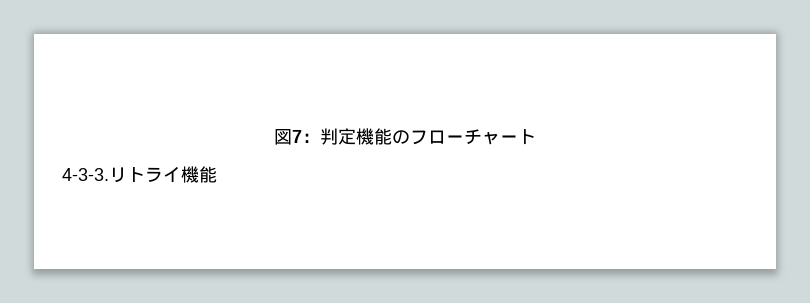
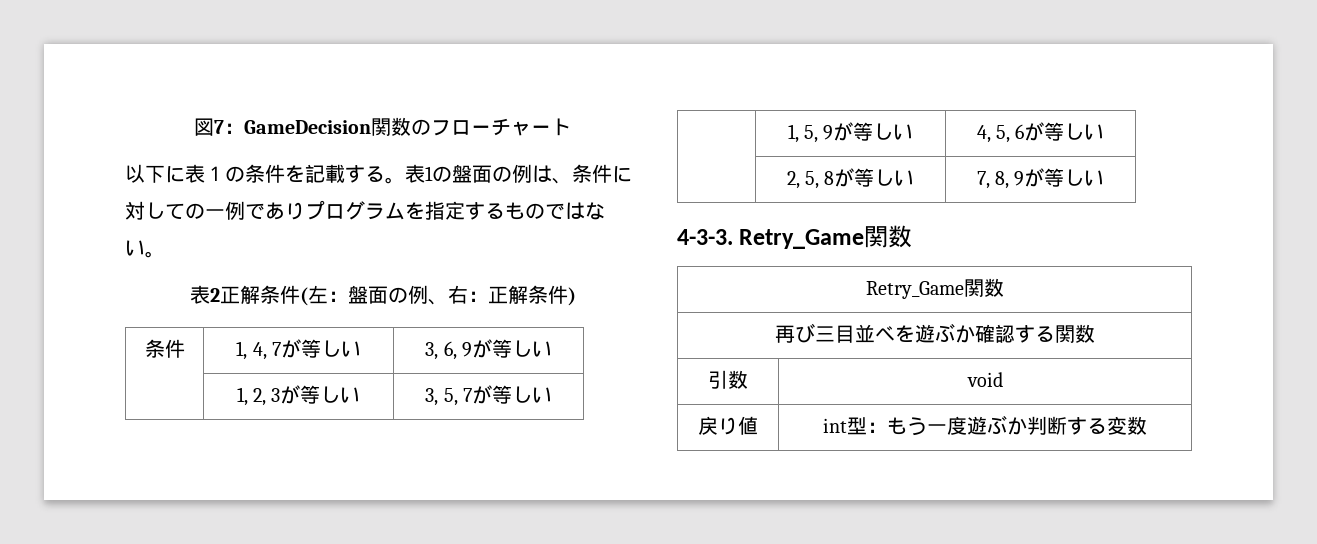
[320,128,392,145] 判定機能 -> [244,117,411,136] GameDecision関数
[62,166,217,183] 4-3-3.リトライ機能 -> [125,164,632,184] [125,200,605,220] [125,240,165,258] [189,285,576,306] [144,339,185,358] [236,339,361,360] [425,339,552,360] [236,385,361,406] [425,385,552,406] [787,122,914,143] [976,122,1105,143] [786,168,915,189] [976,168,1105,189] [677,225,913,249] [865,278,1004,299] [774,323,1095,343] [708,370,748,389] [966,372,1003,387] [698,416,758,435] [823,415,1147,436] 以下に表１の条件を記載する。表1の盤面の例は、条件に対しての一例でありプログラムを指定するものではない。 // 表2正解条件(左：盤面の例、右：正解条件) // 条件 | 1, 4, 7が等しい | 3, 6, 9が等しい // | 1, 2, 3が等しい | 3, 5, 7が等しい // | 1, 5, 9が等しい | 4, 5, 6が等しい // | 2, 5, 8が等しい | 7, 8, 9が等しい // 4-3-3. Retry_Game関数 // Retry_Game関数 // 再び三目並べを遊ぶか確認する関数 // 引数 | void // 戻り値 | int型：もう一度遊ぶか判断する変数

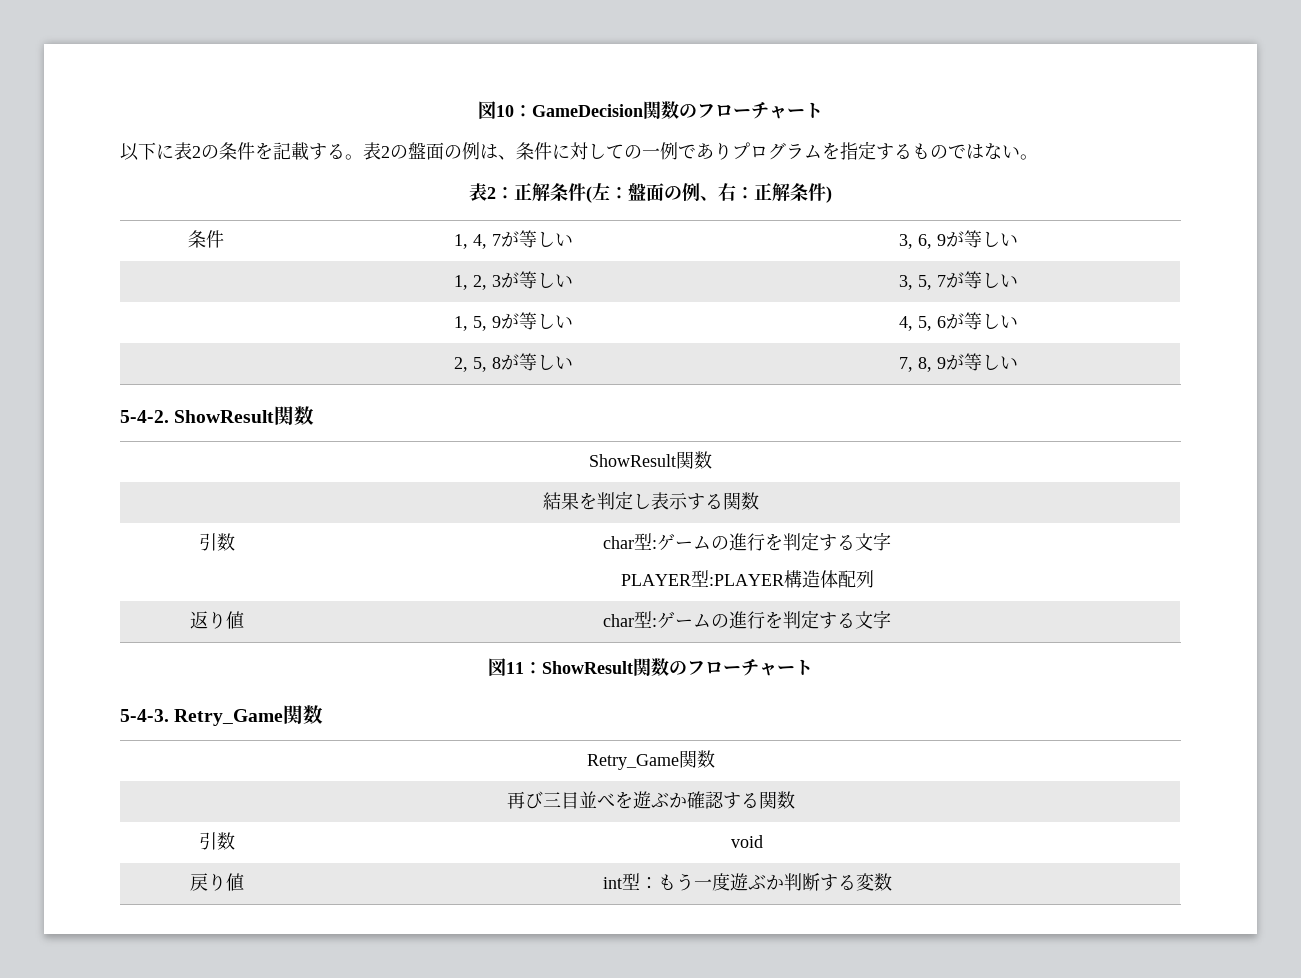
[194,118,224,136] 図7 -> [478,101,514,119] 図10
[205,166,225,181] １ -> [192,146,201,158] 2
[425,166,433,181] 1 -> [381,146,390,158] 2
(220, 295) none -> [496,187,514,199] ：
[677,229,733,245] 4-3-3. -> [120,406,315,425] [589,451,712,469] [542,491,759,510] [199,533,235,551] [603,532,891,551] [620,570,874,588] [190,611,244,629] [603,610,891,629] [488,658,813,676] [120,709,169,722] 5-4-2. ShowResult関数 // ShowResult関数 // 結果を判定し表示する関数 // 引数 | char型:ゲームの進行を判定する文字 // PLAYER型:PLAYER構造体配列 // 返り値 | char型:ゲームの進行を判定する文字 // 図11：ShowResult関数のフローチャート // 5-4-3.

